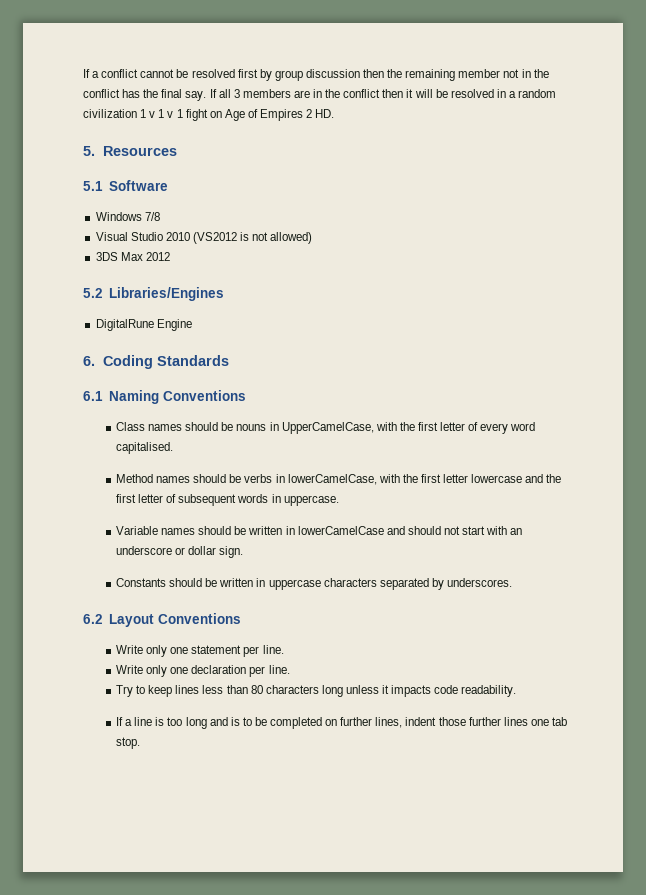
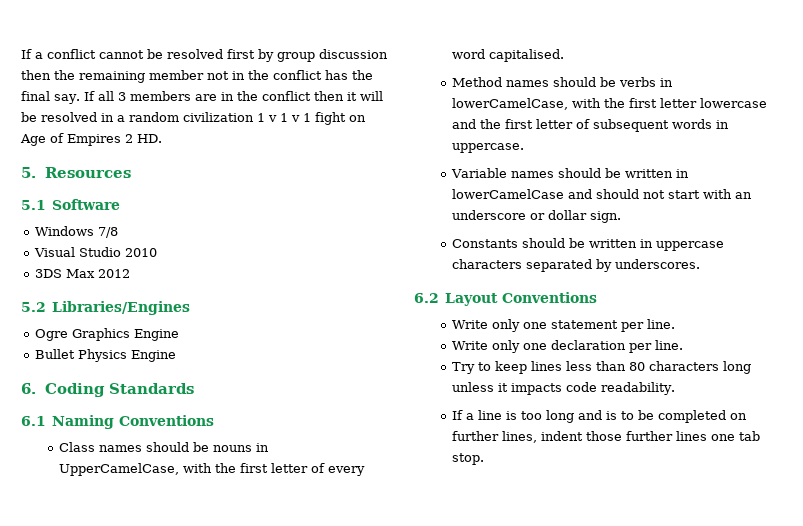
[192,232,313,244] (VS2012 is not allowed) -> (157, 252) none
[95,319,154,331] DigitalRune -> [34,328,179,341] [34,349,127,362] Ogre Graphics Engine // Bullet Physics

